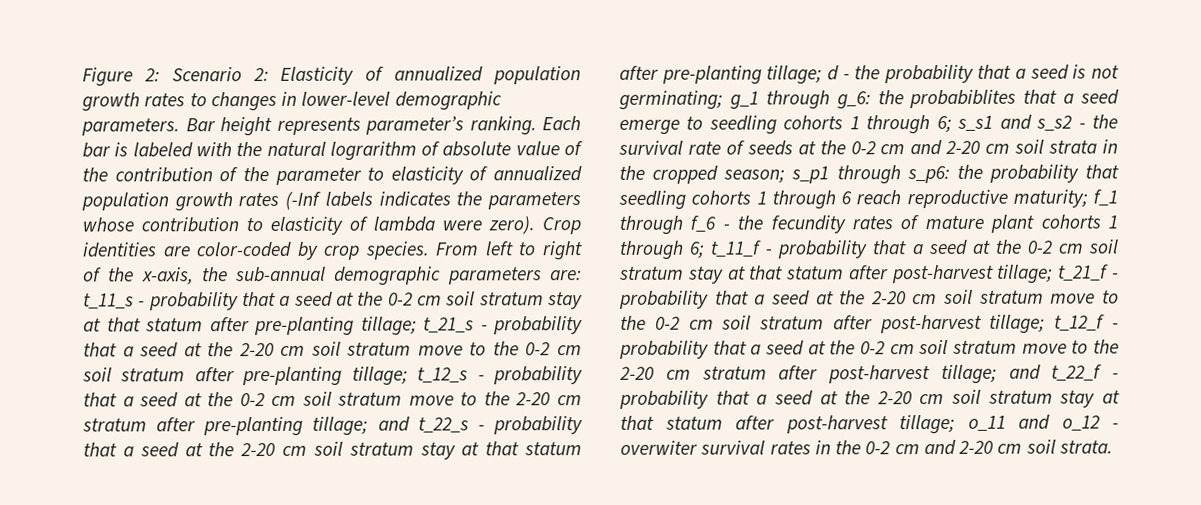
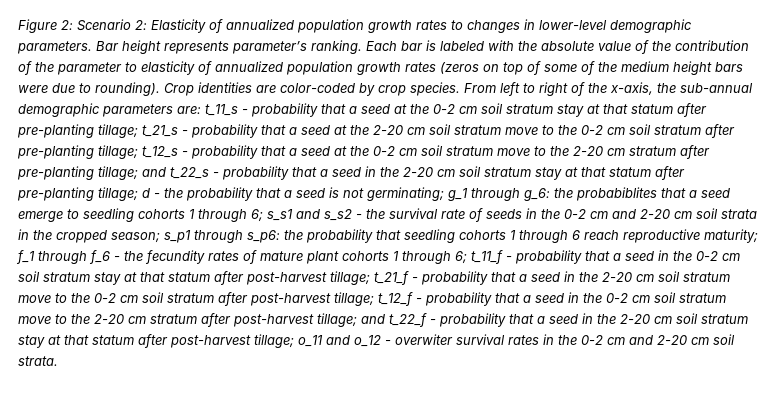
[266,141,441,161] natural lograrithm of -> (537, 46) none
[285,191,581,210] [82,216,535,235] (-Inf labels indicates the parameters whose contribution to elasticity of lambda were zero). -> [440,61,743,75] [18,82,160,96] (zeros on top of some of the medium height bars were due to rounding).
[184,442,203,457] at -> [365,166,376,177] in
[797,140,816,155] at -> [526,208,537,219] in
[971,239,991,254] at -> [658,250,669,261] in
[815,290,834,305] at -> [564,271,575,282] in
[807,340,826,355] at -> [568,292,579,303] in
[819,390,838,405] at -> [582,313,593,324] in

